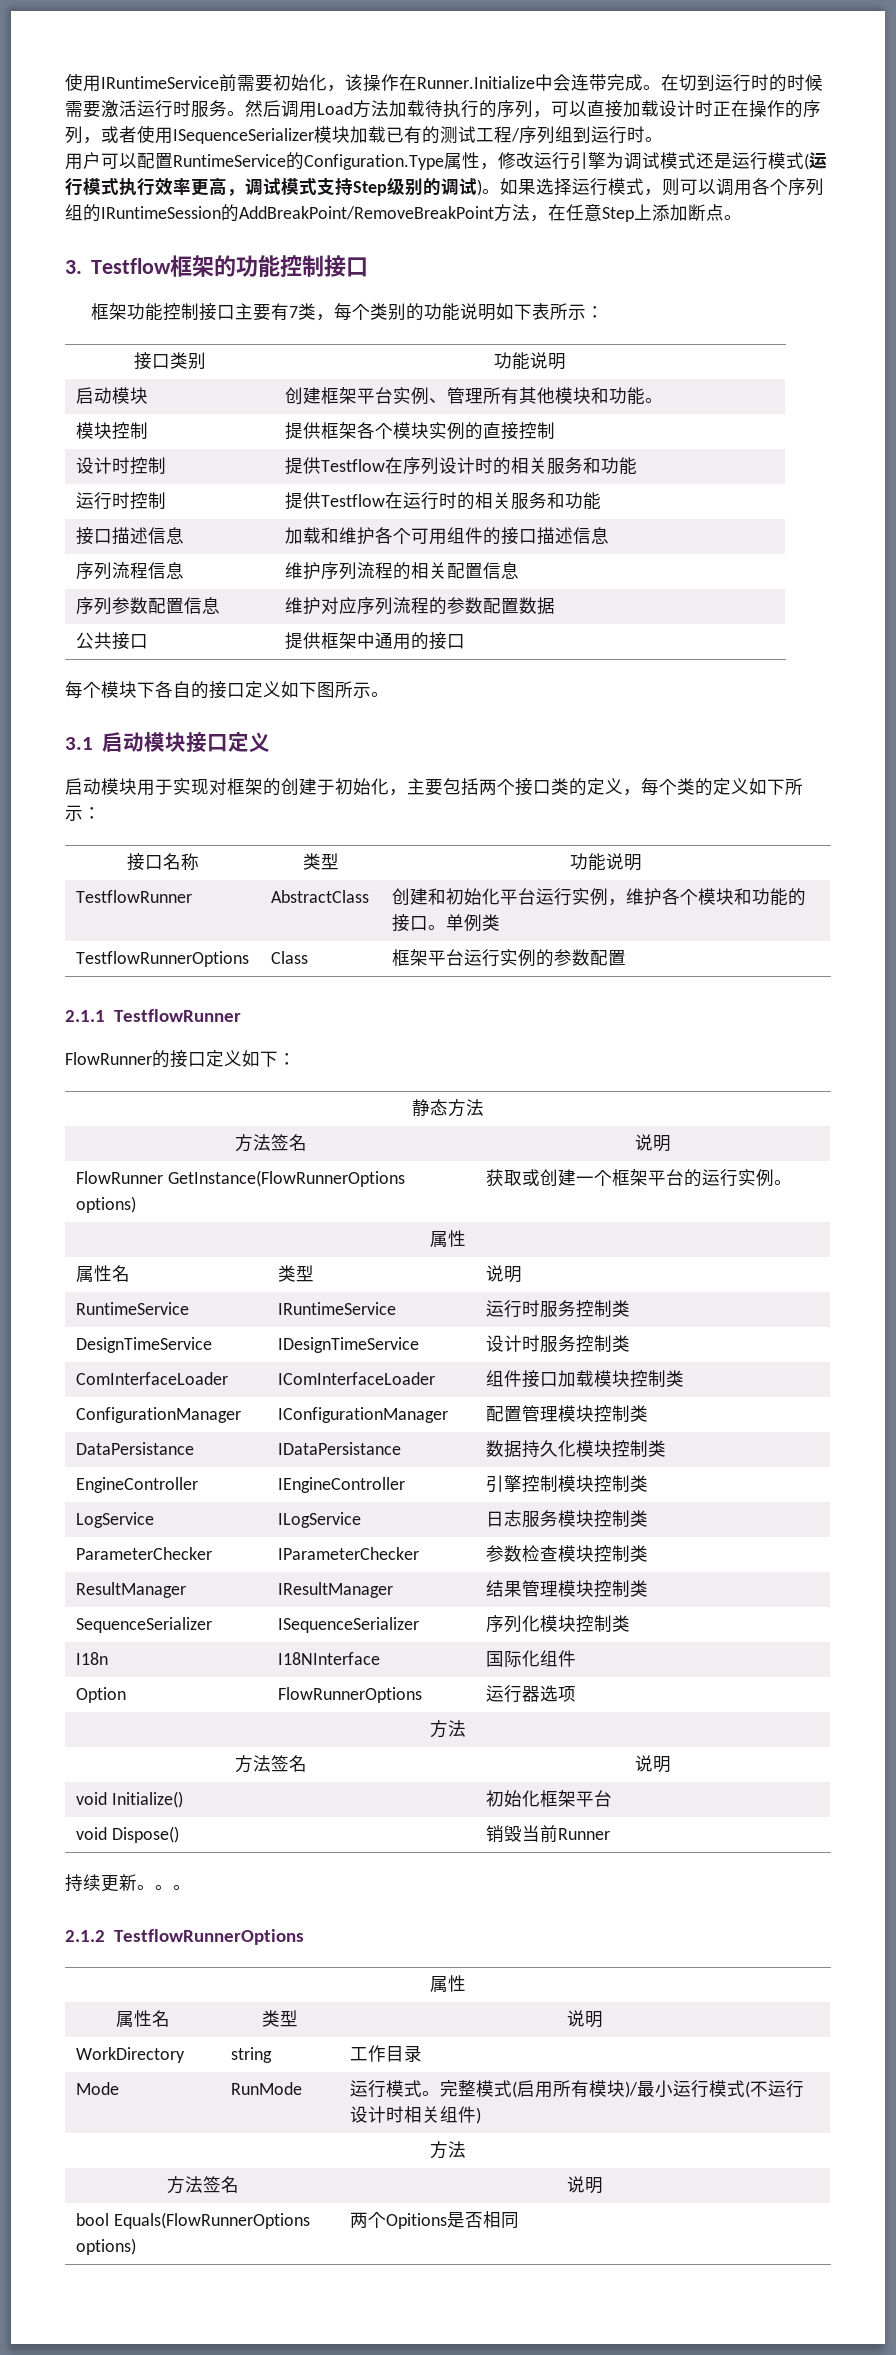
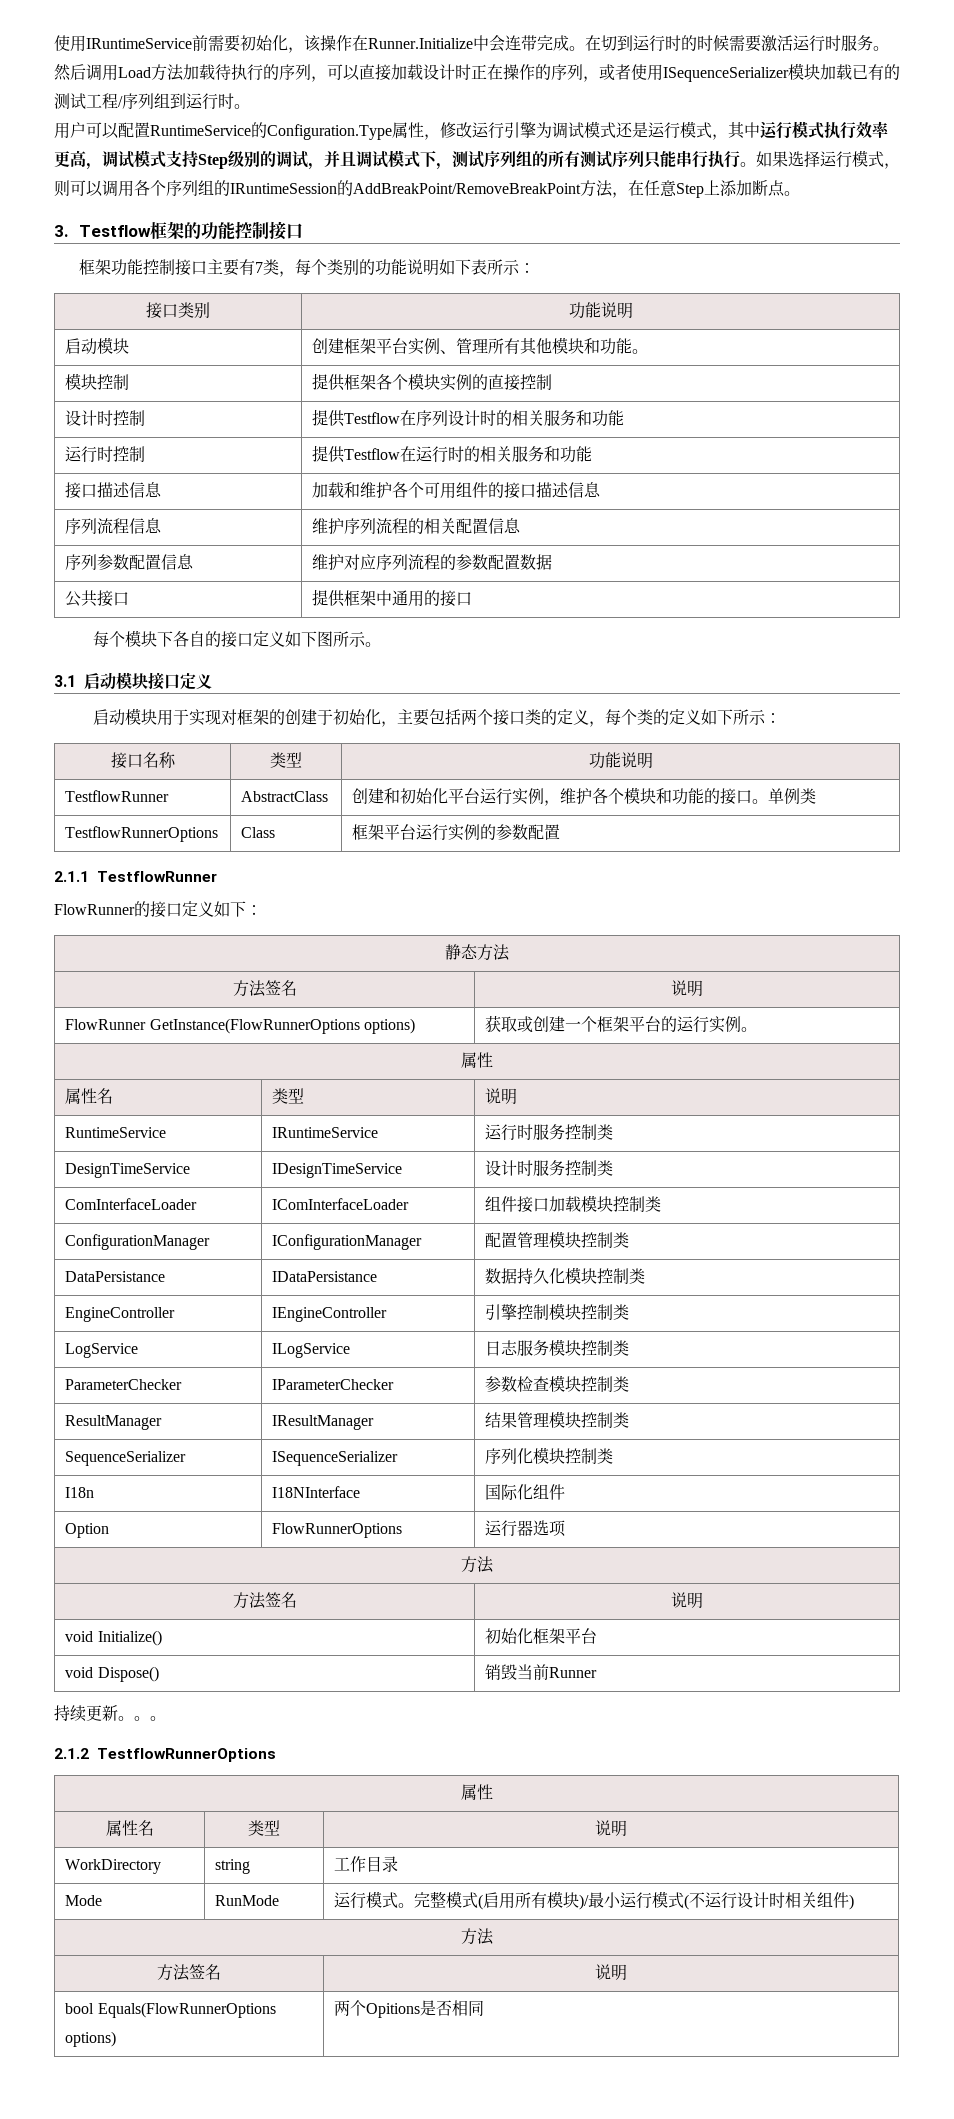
[804,153,809,170] ( -> [712,122,760,140] ，其中
[477,179,482,196] ) -> [308,150,740,170] ，并且调试模式下，测试序列组的所有测试序列只能串行执行

